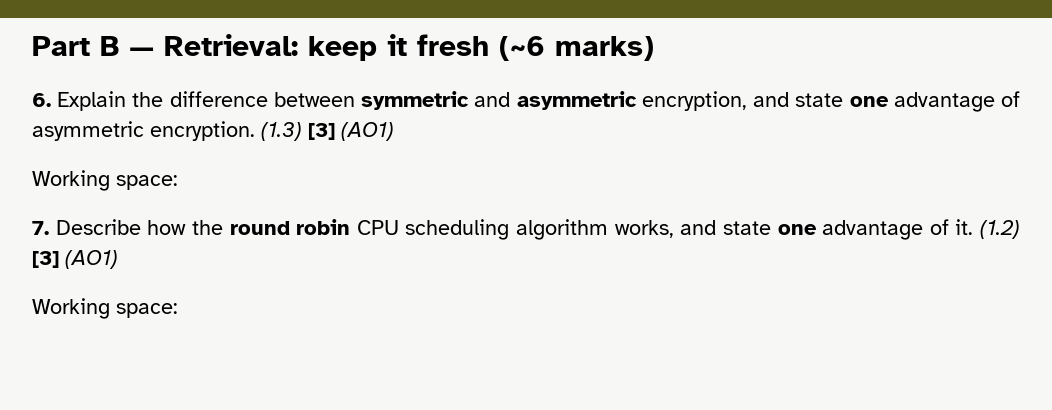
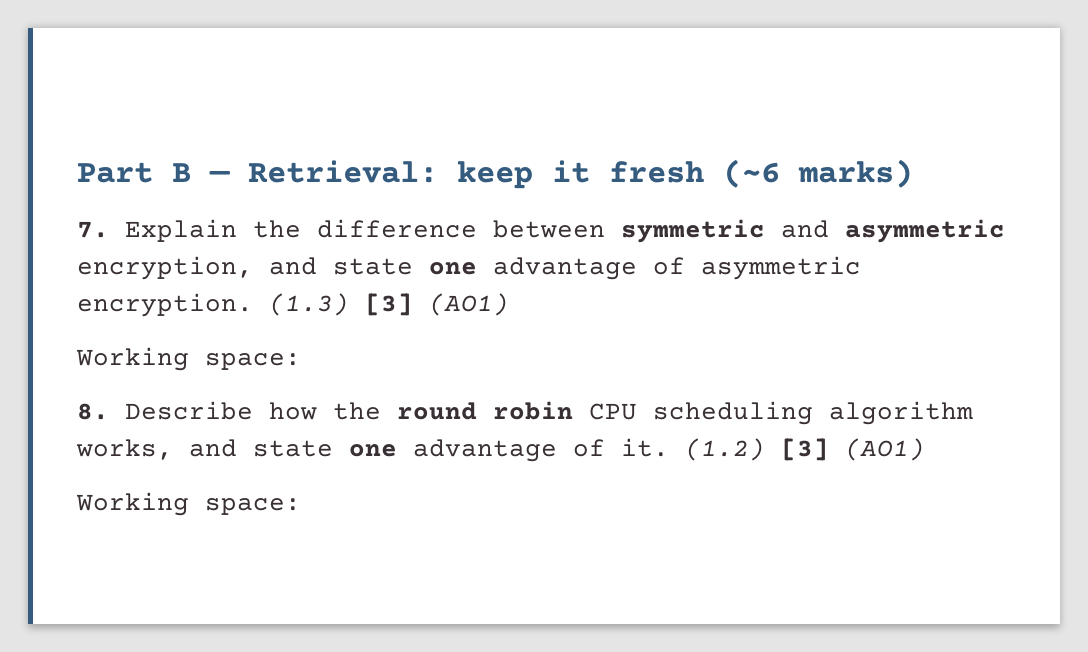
[32,93,51,107] 6. -> [77,221,109,238] 7.
[32,221,49,235] 7. -> [77,403,109,420] 8.

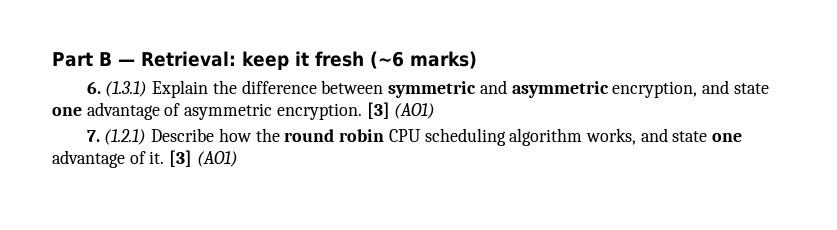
[77,221,109,238] 7. -> [86,81,148,97] 6. (1.3.1)
[269,293,509,316] [76,347,301,371] [77,403,109,420] (1.3) [3] (AO1) // Working space: // 8. -> [366,102,436,119] [86,129,147,145] [3] (AO1) // 7. (1.2.1)
[685,438,925,461] [76,492,301,516] (1.2) [3] (AO1) // Working space: -> [169,150,238,167] [3] (AO1)

